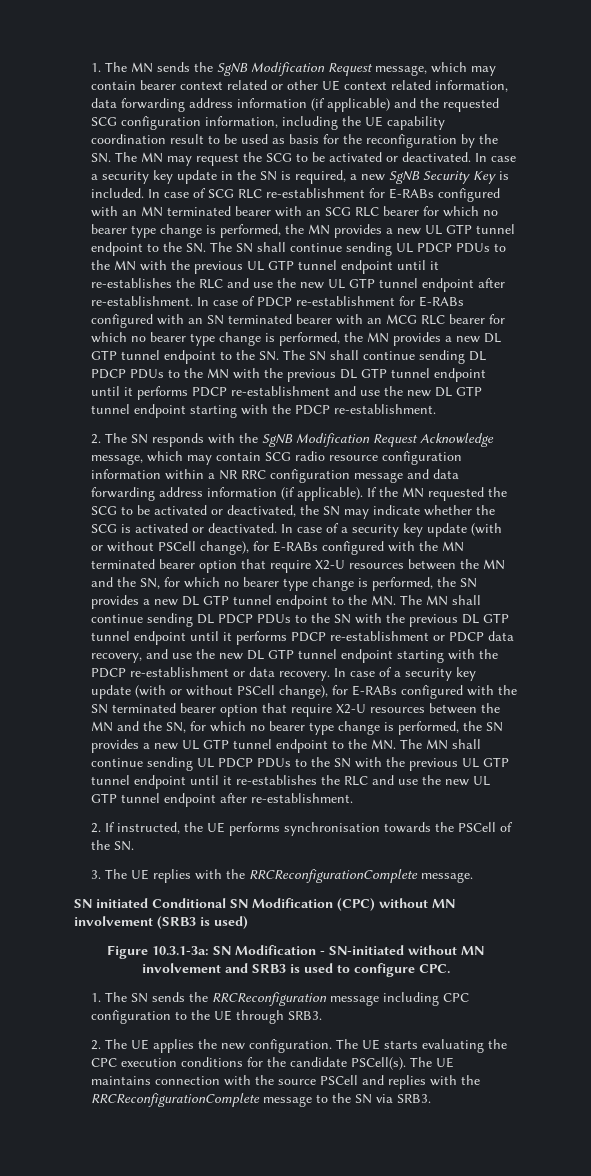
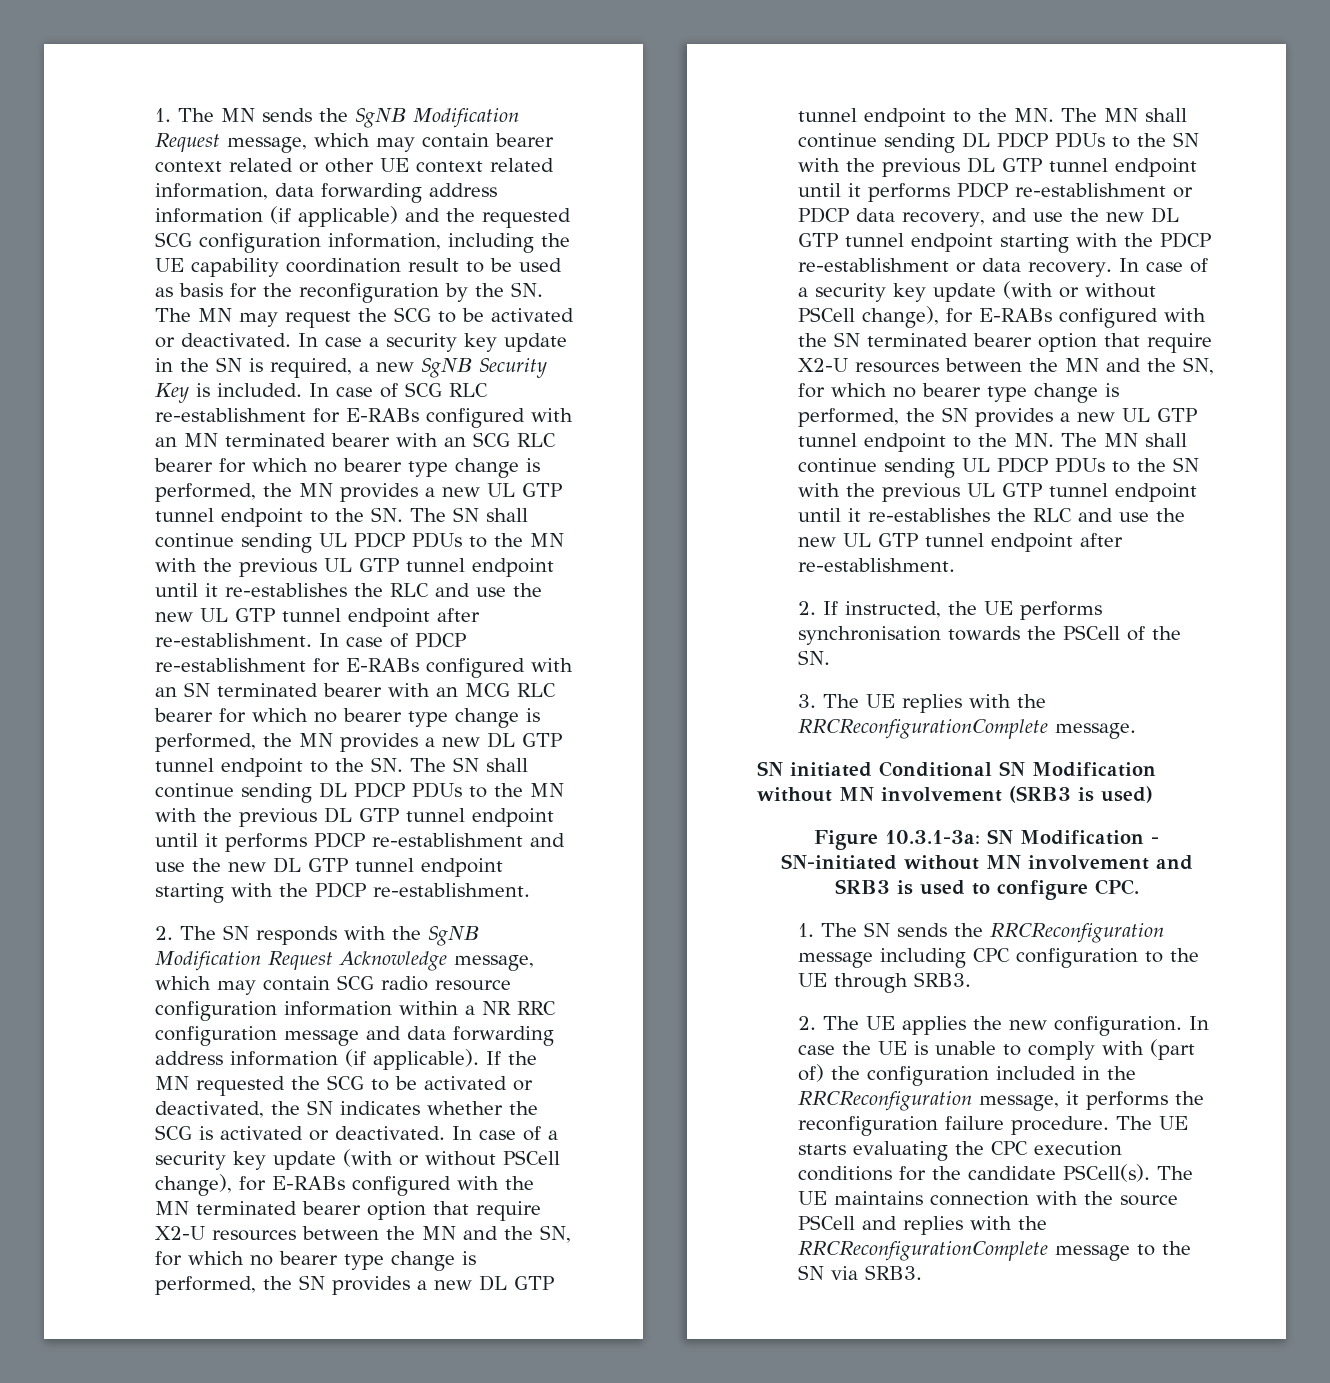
[343,505,420,519] may indicate -> [339,1101,420,1115] indicates
[337,898,375,911] (CPC) -> (1156, 769) none
(332, 1046) none -> [1188,1016,1209,1030] [797,1039,1195,1060] [797,1064,1136,1086] [797,1091,1204,1111] [797,1116,1109,1136] In case the UE is unable to comply with (part of) the configuration included in the RRCReconfiguration message, it performs the reconfiguration failure procedure.

